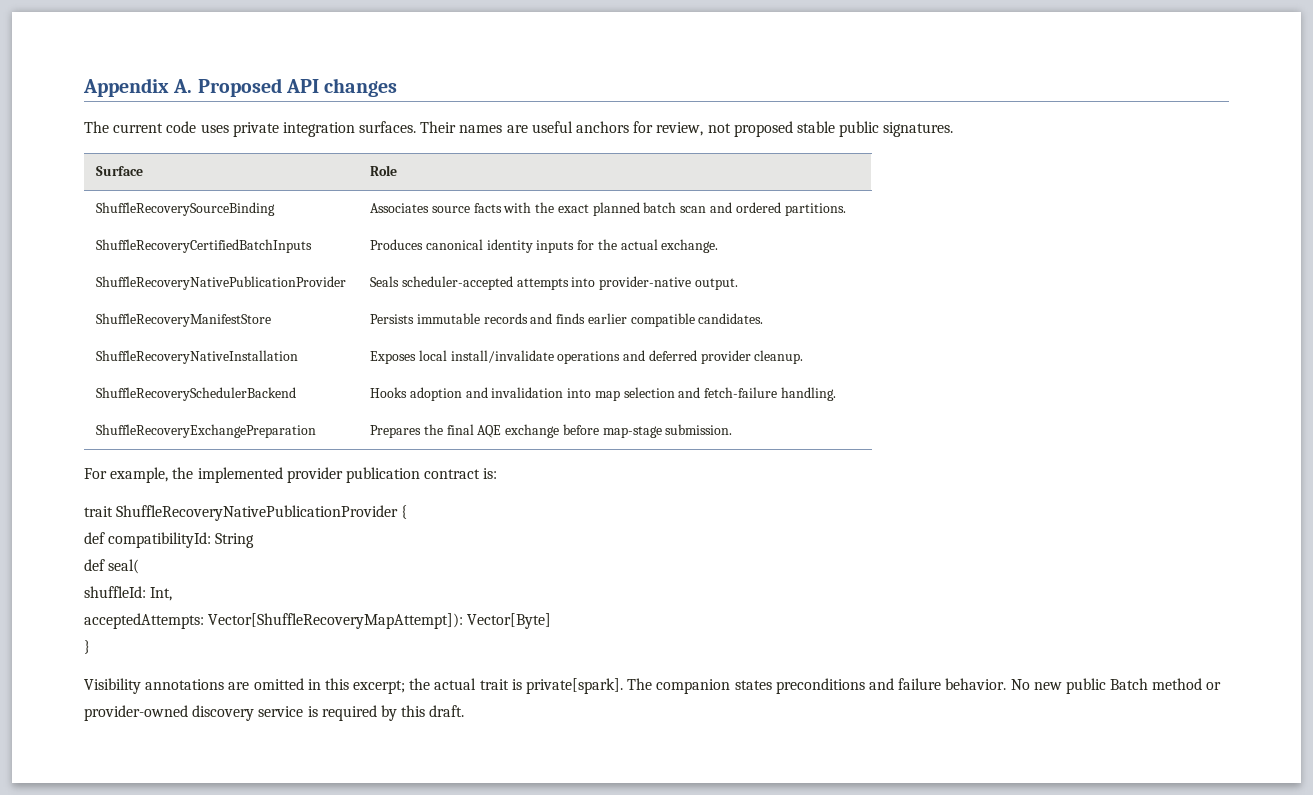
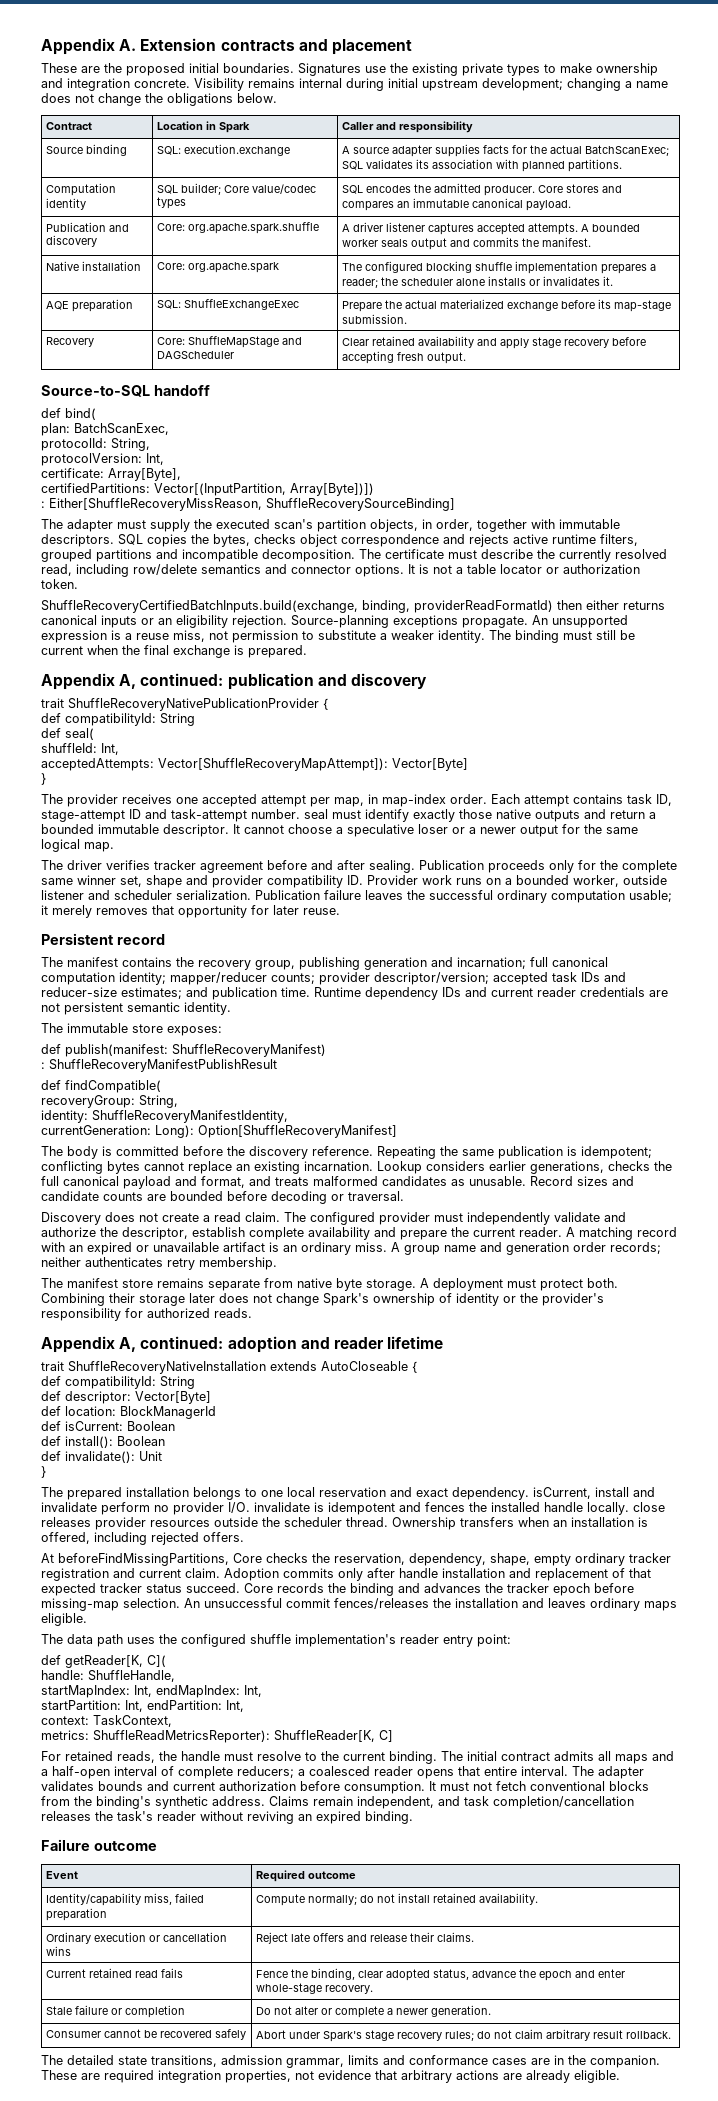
[197,78,398,97] [84,121,954,137] [95,166,143,176] [369,165,397,176] [95,202,275,216] [369,202,846,216] [95,239,312,253] [369,239,719,253] [95,276,346,290] [369,276,738,290] [95,313,271,327] [369,313,764,327] [95,350,298,364] [369,350,804,364] [95,387,296,401] [369,387,836,401] [95,424,316,438] [369,424,733,438] [84,467,498,483] Proposed API changes // The current code uses private integration surfaces. Their names are useful anchors for review, not proposed stable public signatures. // Surface | Role // ShuffleRecoverySourceBinding | Associates source facts with the exact planned batch scan and ordered partitions. // ShuffleRecoveryCertifiedBatchInputs | Produces canonical identity inputs for the actual exchange. // ShuffleRecoveryNativePublicationProvider | Seals scheduler-accepted attempts into provider-native output. // ShuffleRecoveryManifestStore | Persists immutable records and finds earlier compatible candidates. // ShuffleRecoveryNativeInstallation | Exposes local install/invalidate operations and deferred provider cleanup. // ShuffleRecoverySchedulerBackend | Hooks adoption and invalidation into map selection and fetch-failure handling. // ShuffleRecoveryExchangePreparation | Prepares the final AQE exchange before map-stage submission. // For example, the implemented provider publication contract is: -> [140,38,412,55] [41,63,658,76] [41,78,668,91] [41,93,277,106] [46,122,93,130] [157,121,251,133] [342,121,474,133] [46,144,128,156] [157,144,291,156] [342,144,670,157] [342,159,623,172] [46,183,117,196] [46,198,87,210] [157,183,317,195] [157,197,187,209] [342,183,623,196] [342,198,572,211] [46,222,130,232] [46,235,98,247] [157,222,320,234] [342,222,641,235] [342,237,592,250] [46,261,142,271] [157,262,280,273] [342,261,657,274] [342,276,614,288] [46,299,134,312] [157,299,300,310] [342,299,672,312] [342,314,408,324] [46,337,95,347] [157,336,303,348] [157,351,235,359] [342,336,647,349] [342,351,467,364] [41,385,210,397] [41,408,96,420] [41,423,169,436] [41,438,150,451] [41,453,164,466] [41,468,181,481] [41,483,374,496] [41,498,455,511] [41,519,620,532] [41,534,638,547] [41,549,667,562] [41,564,640,577] [41,579,78,589] [41,600,665,613] [41,615,628,628] [41,630,635,643] [41,645,307,658] [41,673,427,690] Extension contracts and placement // These are the proposed initial boundaries. Signatures use the existing private types to make ownership and integration concrete. Visibility remains internal during initial upstream development; changing a name does not change the obligations below. // Contract | Location in Spark | Caller and responsibility // Source binding | SQL: execution.exchange | A source adapter supplies facts for the actual BatchScanExec; SQL validates its association with planned partitions. // Computation identity | SQL builder; Core value/codec types | SQL encodes the admitted producer. Core stores and compares an immutable canonical payload. // Publication and discovery | Core: org.apache.spark.shuffle | A driver listener captures accepted attempts. A bounded worker seals output and commits the manifest. // Native installation | Core: org.apache.spark | The configured blocking shuffle implementation prepares a reader; the scheduler alone installs or invalidates it. // AQE preparation | SQL: ShuffleExchangeExec | Prepare the actual materialized exchange before its map-stage submission. // Recovery | Core: ShuffleMapStage and DAGScheduler | Clear retained availability and apply stage recovery before accepting fresh output. // Source-to-SQL handoff // def bind( // plan: BatchScanExec, // protocolId: String, // protocolVersion: Int, // certificate: Array[Byte], // certifiedPartitions: Vector[(InputPartition, Array[Byte])]) // : Either[ShuffleRecoveryMissReason, ShuffleRecoverySourceBinding] // The adapter must supply the executed scan's partition objects, in order, together with immutable descriptors. SQL copies the bytes, checks object correspondence and rejects active runtime filters, grouped partitions and incompatible decomposition. The certificate must describe the currently resolved read, including row/delete semantics and connector options. It is not a table locator or authorization token. // ShuffleRecoveryCertifiedBatchInputs.build(exchange, binding, providerReadFormatId) then either returns canonical inputs or an eligibility rejection. Source-planning exceptions propagate. An unsupported expression is a reuse miss, not permission to substitute a weaker identity. The binding must still be current when the final exchange is prepared. // Appendix A, continued: publication and discovery
[84,678,1222,694] [84,705,465,721] Visibility annotations are omitted in this excerpt; the actual trait is private[spark]. The companion states preconditions and failure behavior. No new public Batch method or provider-owned discovery service is required by this draft. -> [41,794,672,807] [41,809,656,822] [41,824,638,837] [41,839,114,852] [41,860,677,873] [41,875,667,888] [41,890,672,903] [41,905,340,918] [41,933,165,945] [41,957,608,970] [41,972,626,985] [41,987,668,1000] [41,1002,231,1015] [41,1023,222,1036] [41,1044,326,1057] [41,1059,277,1072] [41,1080,161,1093] [41,1095,178,1108] [41,1110,288,1123] [41,1125,397,1138] [41,1146,652,1159] [41,1161,672,1174] [41,1176,634,1189] [41,1191,404,1204] [41,1212,626,1225] [41,1227,677,1240] [41,1242,661,1255] [41,1257,277,1270] [41,1278,618,1291] [41,1293,604,1306] [41,1308,252,1321] [41,1336,444,1353] [41,1361,417,1374] [41,1376,195,1389] [41,1391,211,1404] [41,1406,216,1419] [41,1421,175,1431] [41,1436,165,1448] [41,1451,162,1463] [41,1466,46,1478] [41,1487,655,1500] [41,1502,665,1515] [41,1517,648,1530] [41,1532,244,1545] [41,1553,671,1566] [41,1568,651,1581] [41,1583,634,1596] [41,1598,677,1611] [41,1613,87,1626] [41,1634,511,1647] [41,1655,166,1668] [41,1670,175,1682] [41,1685,262,1698] [41,1700,244,1712] [41,1715,172,1727] [41,1730,393,1743] [41,1751,674,1764] [41,1766,644,1779] [41,1781,649,1794] [41,1796,634,1809] [41,1811,413,1824] [41,1839,157,1851] [46,1871,79,1879] [256,1870,357,1882] [46,1893,205,1906] [46,1908,108,1921] [256,1893,539,1906] [46,1932,228,1944] [46,1946,72,1956] [256,1932,475,1944] [46,1968,184,1978] [256,1968,626,1981] [256,1983,374,1994] [46,2005,186,2018] [256,2005,492,2018] [46,2029,247,2040] [256,2029,672,2042] [41,2055,660,2068] [41,2070,620,2083] The provider receives one accepted attempt per map, in map-index order. Each attempt contains task ID, stage-attempt ID and task-attempt number. seal must identify exactly those native outputs and return a bounded immutable descriptor. It cannot choose a speculative loser or a newer output for the same logical map. // The driver verifies tracker agreement before and after sealing. Publication proceeds only for the complete same winner set, shape and provider compatibility ID. Provider work runs on a bounded worker, outside listener and scheduler serialization. Publication failure leaves the successful ordinary computation usable; it merely removes that opportunity for later reuse. // Persistent record // The manifest contains the recovery group, publishing generation and incarnation; full canonical computation identity; mapper/reducer counts; provider descriptor/version; accepted task IDs and reducer-size estimates; and publication time. Runtime dependency IDs and current reader credentials are not persistent semantic identity. // The immutable store exposes: // def publish(manifest: ShuffleRecoveryManifest) // : ShuffleRecoveryManifestPublishResult // def findCompatible( // recoveryGroup: String, // identity: ShuffleRecoveryManifestIdentity, // currentGeneration: Long): Option[ShuffleRecoveryManifest] // The body is committed before the discovery reference. Repeating the same publication is idempotent; conflicting bytes cannot replace an existing incarnation. Lookup considers earlier generations, checks the full canonical payload and format, and treats malformed candidates as unusable. Record sizes and candidate counts are bounded before decoding or traversal. // Discovery does not create a read claim. The configured provider must independently validate and authorize the descriptor, establish complete availability and prepare the current reader. A matching record with an expired or unavailable artifact is an ordinary miss. A group name and generation order records; neither authenticates retry membership. // The manifest store remains separate from native byte storage. A deployment must protect both. Combining their storage later does not change Spark's ownership of identity or the provider's responsibility for authorized reads. // Appendix A, continued: adoption and reader lifetime // trait ShuffleRecoveryNativeInstallation extends AutoCloseable { // def compatibilityId: String // def descriptor: Vector[Byte] // def location: BlockManagerId // def isCurrent: Boolean // def install(): Boolean // def invalidate(): Unit // } // The prepared installation belongs to one local reservation and exact dependency. isCurrent, install and invalidate perform no provider I/O. invalidate is idempotent and fences the installed handle locally. close releases provider resources outside the scheduler thread. Ownership transfers when an installation is offered, including rejected offers. // At beforeFindMissingPartitions, Core checks the reservation, dependency, shape, empty ordinary tracker registration and current claim. Adoption commits only after handle installation and replacement of that expected tracker status succeed. Core records the binding and advances the tracker epoch before missing-map selection. An unsuccessful commit fences/releases the installation and leaves ordinary maps eligible. // The data path uses the configured shuffle implementation's reader entry point: // def getReader[K, C]( // handle: ShuffleHandle, // startMapIndex: Int, endMapIndex: Int, // startPartition: Int, endPartition: Int, // context: TaskContext, // metrics: ShuffleReadMetricsReporter): ShuffleReader[K, C] // For retained reads, the handle must resolve to the current binding. The initial contract admits all maps and a half-open interval of complete reducers; a coalesced reader opens that entire interval. The adapter validates bounds and current authorization before consumption. It must not fetch conventional blocks from the binding's synthetic address. Claims remain independent, and task completion/cancellation releases the task's reader without reviving an expired binding. // Failure outcome // Event | Required outcome // Identity/capability miss, failed preparation | Compute normally; do not install retained availability. // Ordinary execution or cancellation wins | Reject late offers and release their claims. // Current retained read fails | Fence the binding, clear adopted status, advance the epoch and enter whole-stage recovery. // Stale failure or completion | Do not alter or complete a newer generation. // Consumer cannot be recovered safely | Abort under Spark's stage recovery rules; do not claim arbitrary result rollback. // The detailed state transitions, admission grammar, limits and conformance cases are in the companion. These are required integration properties, not evidence that arbitrary actions are already eligible.

